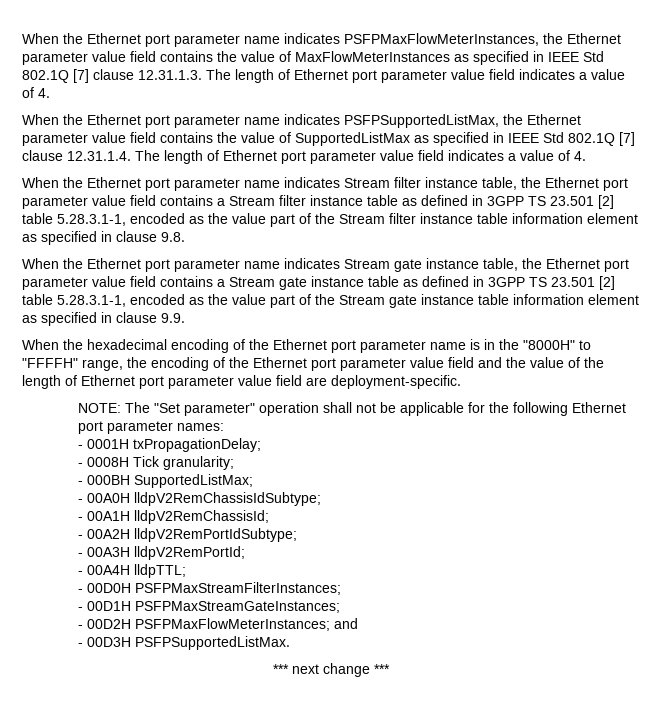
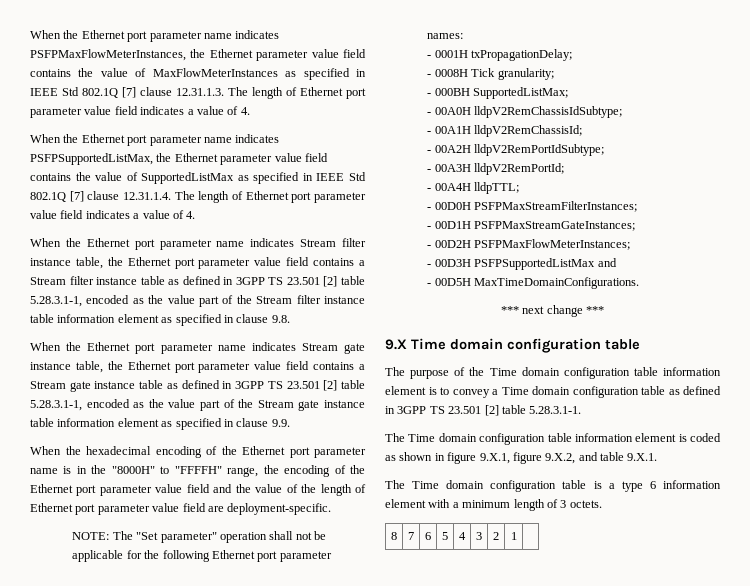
(330, 624) none -> [427,258,596,270] // - 00D3H PSFPSupportedListMax
[86,636,290,650] 00D3H PSFPSupportedListMax. -> [434,277,640,289] 00D5H MaxTimeDomainConfigurations.
(390, 669) none -> [385,338,640,353] [385,367,721,379] [385,386,721,398] [385,405,582,416] [385,433,721,445] [385,452,658,464] [385,480,721,492] [385,499,602,511] [391,532,397,540] [408,532,414,540] [425,532,431,540] [442,532,448,540] [459,532,466,540] [476,532,482,540] [493,532,499,540] [510,532,517,540] // 9.X Time domain configuration table // The purpose of the Time domain configuration table information element is to convey a Time domain configuration table as defined in 3GPP TS 23.501 [2] table 5.28.3.1-1. // The Time domain configuration table information element is coded as shown in figure 9.X.1, figure 9.X.2, and table 9.X.1. // The Time domain configuration table is a type 6 information element with a minimum length of 3 octets. // 8 | 7 | 6 | 5 | 4 | 3 | 2 | 1 |

